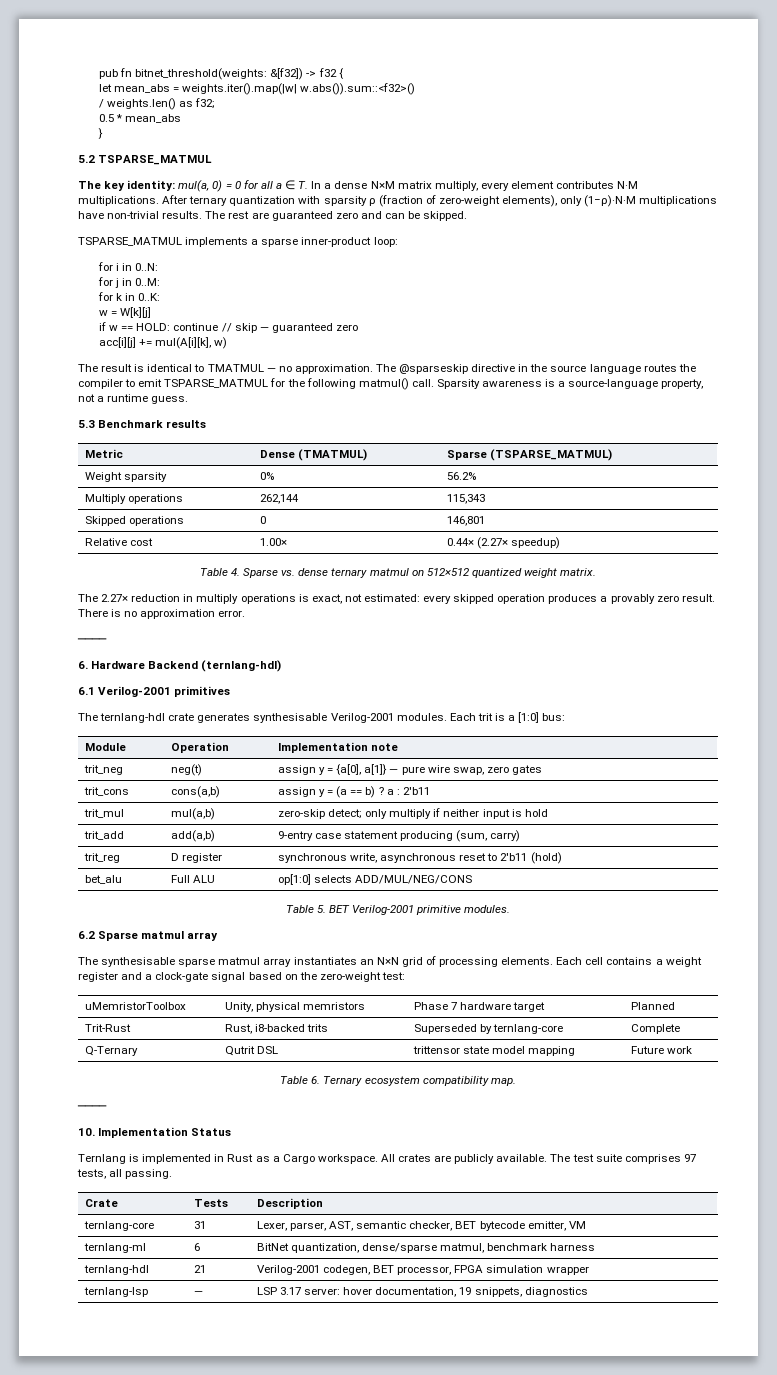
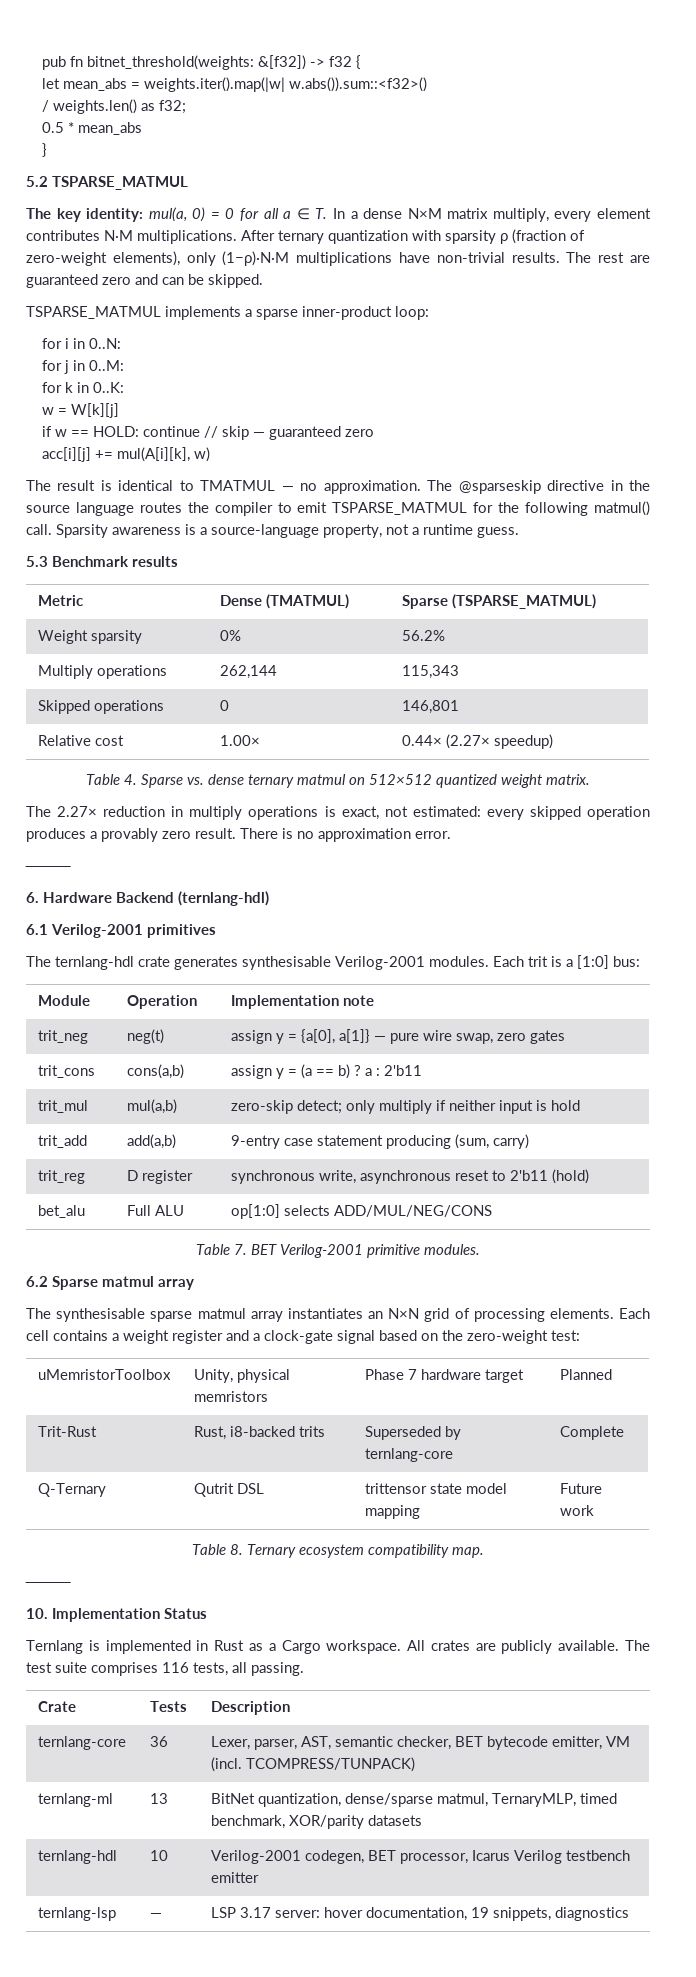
[316,905,326,913] 5. -> [234,1244,247,1255] 7.
[311,1076,321,1084] 6. -> [230,1544,243,1555] 8.
[683,1154,696,1162] 97 -> [162,1662,189,1673] 116
[193,1221,206,1229] 31 -> [149,1736,168,1747] 36
(586, 1225) none -> [210,1757,415,1772] (incl. TCOMPRESS/TUNPACK)
[193,1243,200,1251] 6 -> [149,1793,168,1804] 13
[487,1243,596,1251] benchmark harness -> [491,1793,617,1807] [210,1815,422,1829] TernaryMLP, timed benchmark, XOR/parity datasets
[193,1265,206,1273] 21 -> [149,1850,168,1861] 10
[454,1265,589,1275] FPGA simulation wrapper -> [471,1850,630,1864] [210,1872,259,1883] Icarus Verilog testbench emitter

